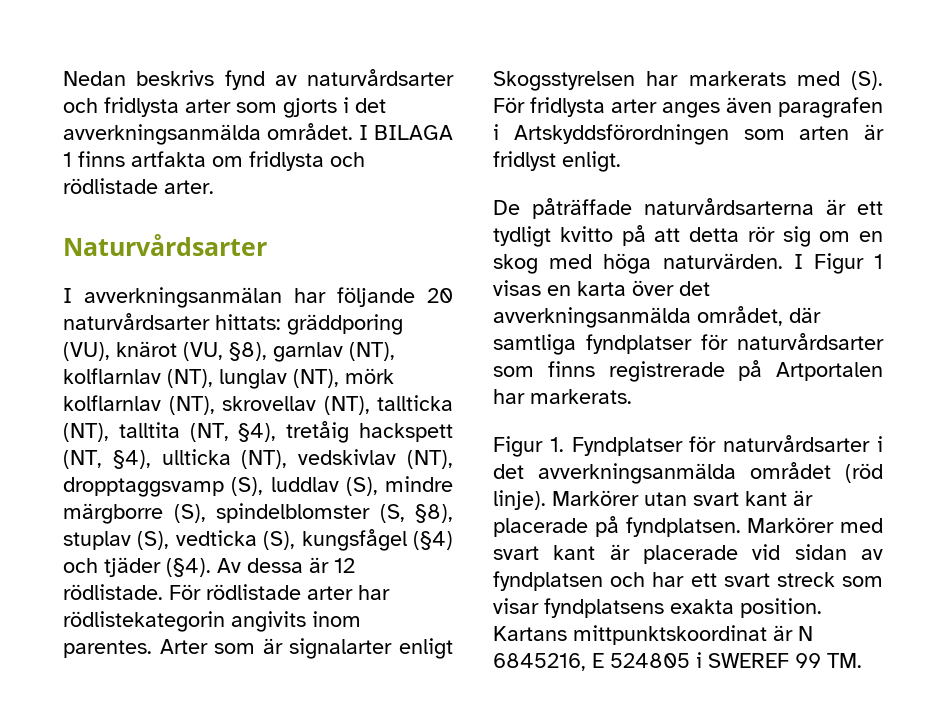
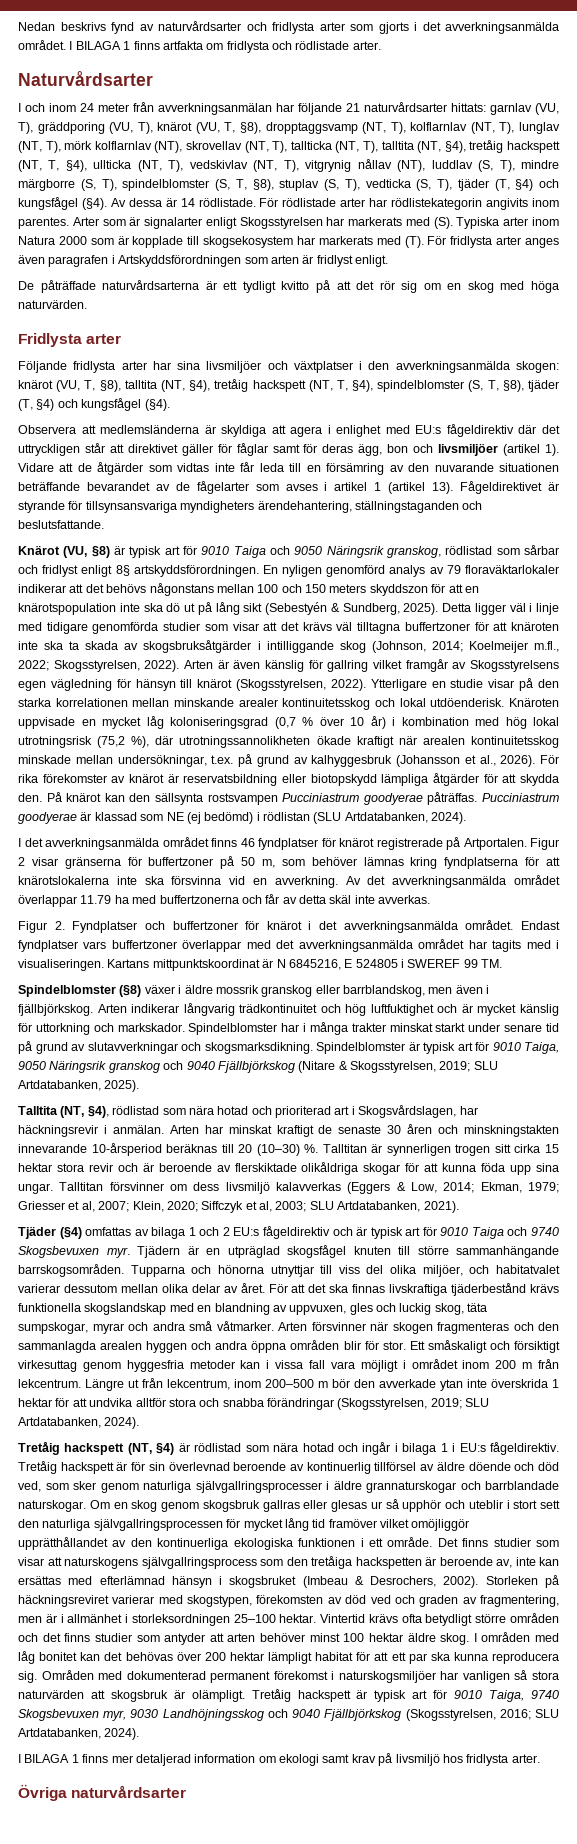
(72, 295) none -> [25,102,154,112] och inom 24 meter från
[427,288,453,303] 20 -> [346,103,360,112] 21
[287,314,403,335] [63,341,395,362] [63,368,394,389] [63,395,453,415] [63,421,454,443] [63,450,102,469] gräddporing (VU), knärot (VU, §8), garnlav (NT), kolflarnlav (NT), lunglav (NT), mörk kolflarnlav (NT), skrovellav (NT), tallticka (NT), talltita (NT, §4), tretåig hackspett (NT, -> [490,103,559,115] [18,122,560,134] [18,140,561,153] [18,160,60,172] garnlav (VU, T), gräddporing (VU, T), knärot (VU, T, §8), dropptaggsvamp (NT, T), kolflarnlav (NT, T), lunglav (NT, T), mörk kolflarnlav (NT), skrovellav (NT, T), tallticka (NT, T), talltita (NT, §4), tretåig hackspett (NT, T,
[241,449,454,469] [63,476,453,497] [63,503,405,524] (NT), vedskivlav (NT), dropptaggsvamp (S), luddlav (S), mindre märgborre (S), spindelblomster (S, -> [137,159,559,172] [18,179,247,191] (NT, T), vedskivlav (NT, T), vitgrynig nållav (NT), luddlav (S, T), mindre märgborre (S, T), spindelblomster (S, T,
[137,529,453,551] [63,557,161,577] (S), vedticka (S), kungsfågel (§4) och tjäder -> [324,179,559,191] [18,197,78,210] (S, T), vedticka (S, T), tjäder (T, §4) och kungsfågel
[334,558,355,573] 12 -> [180,198,195,207] 14
(883, 80) none -> [456,217,559,229] [18,236,424,248] Typiska arter inom Natura 2000 som är kopplade till skogsekosystem har markerats med (T).
[689,227,739,242] detta -> [356,281,375,290] det
[793,253,883,274] [493,280,710,296] [493,306,821,328] [493,333,884,355] [493,360,883,382] [493,389,632,404] [493,435,883,457] [493,462,883,484] [493,490,813,510] [493,516,883,537] [493,544,883,564] [493,571,883,591] [493,598,822,618] I Figur 1 visas en karta över det avverkningsanmälda området, där samtliga fyndplatser för naturvårdsarter som finns registrerade på Artportalen har markerats. // Figur 1. Fyndplatser för naturvårdsarter i det avverkningsanmälda området (röd linje). Markörer utan svart kant är placerade på fyndplatsen. Markörer med svart kant är placerade vid sidan av fyndplatsen och har ett svart streck som visar fyndplatsens exakta position. -> [18,333,122,347] [18,361,559,373] [18,379,559,392] [18,398,170,411] [18,424,561,437] [18,443,559,456] [18,462,559,475] [18,481,559,494] [18,501,483,513] [18,520,104,529] [18,545,559,558] [18,565,559,577] [18,583,479,596] [18,602,559,615] [18,622,560,634] [18,640,559,653] [18,659,559,672] [18,678,559,691] [18,698,559,710] [18,716,559,729] [18,736,559,748] [18,754,559,767] [18,773,560,786] [18,792,559,805] [18,812,467,824] [18,837,559,850] [18,856,560,869] [18,875,560,888] [18,894,431,907] [18,920,560,933] [18,939,559,952] [18,959,104,971] // Fridlysta arter // Följande fridlysta arter har sina livsmiljöer och växtplatser i den avverkningsanmälda skogen: knärot (VU, T, §8), talltita (NT, §4), tretåig hackspett (NT, T, §4), spindelblomster (S, T, §8), tjäder (T, §4) och kungsfågel (§4). // Observera att medlemsländerna är skyldiga att agera i enlighet med EU:s fågeldirektiv där det uttryckligen står att direktivet gäller för fåglar samt för deras ägg, bon och livsmiljöer (artikel 1). Vidare att de åtgärder som vidtas inte får leda till en försämring av den nuvarande situationen beträffande bevarandet av de fågelarter som avses i artikel 1 (artikel 13). Fågeldirektivet är styrande för tillsynsansvariga myndigheters ärendehantering, ställningstaganden och beslutsfattande. // Knärot (VU, §8) är typisk art för 9010 Taiga och 9050 Näringsrik granskog, rödlistad som sårbar och fridlyst enligt 8§ artskyddsförordningen. En nyligen genomförd analys av 79 floraväktarlokaler indikerar att det behövs någonstans mellan 100 och 150 meters skyddszon för att en knärotspopulation inte ska dö ut på lång sikt (Sebestyén & Sundberg, 2025). Detta ligger väl i linje med tidigare genomförda studier som visar att det krävs väl tilltagna buffertzoner för att knäroten inte ska ta skada av skogsbruksåtgärder i intilliggande skog (Johnson, 2014; Koelmeijer m.fl., 2022; Skogsstyrelsen, 2022). Arten är även känslig för gallring vilket framgår av Skogsstyrelsens egen vägledning för hänsyn till knärot (Skogsstyrelsen, 2022). Ytterligare en studie visar på den starka korrelationen mellan minskande arealer kontinuitetsskog och lokal utdöenderisk. Knäroten uppvisade en mycket låg koloniseringsgrad (0,7 % över 10 år) i kombination med hög lokal utrotningsrisk (75,2 %), där utrotningssannolikheten ökade kraftigt när arealen kontinuitetsskog minskade mellan undersökningar, t.ex. på grund av kalhyggesbruk (Johansson et al., 2026). För rika förekomster av knärot är reservatsbildning eller biotopskydd lämpliga åtgärder för att skydda den. På knärot kan den sällsynta rostsvampen Pucciniastrum goodyerae påträffas. Pucciniastrum goodyerae är klassad som NE (ej bedömd) i rödlistan (SLU Artdatabanken, 2024). // I det avverkningsanmälda området finns 46 fyndplatser för knärot registrerade på Artportalen. Figur 2 visar gränserna för buffertzoner på 50 m, som behöver lämnas kring fyndplatserna för att knärotslokalerna inte ska försvinna vid en avverkning. Av det avverkningsanmälda området överlappar 11.79 ha med buffertzonerna och får av detta skäl inte avverkas. // Figur 2. Fyndplatser och buffertzoner för knärot i det avverkningsanmälda området. Endast fyndplatser vars buffertzoner överlappar med det avverkningsanmälda området har tagits med i visualiseringen.
(862, 660) none -> [18,985,490,997] [18,1003,559,1016] [18,1022,560,1035] [18,1041,559,1054] [18,1061,498,1073] [18,1080,140,1092] [18,1105,478,1118] [18,1124,560,1137] [18,1143,560,1156] [18,1162,559,1175] [18,1182,559,1194] [18,1201,459,1213] [18,1226,559,1239] [18,1245,559,1258] [18,1264,560,1277] [18,1283,559,1296] [18,1303,488,1315] [18,1321,559,1334] [18,1340,561,1353] [18,1359,560,1372] [18,1378,559,1391] [18,1398,490,1410] [18,1417,140,1429] [18,1441,559,1455] [18,1461,560,1474] [18,1481,559,1493] [18,1499,560,1512] [18,1518,470,1531] [18,1537,560,1550] [18,1556,559,1569] [18,1575,559,1588] [18,1595,560,1607] [18,1613,559,1626] [18,1632,559,1645] [18,1651,559,1664] [18,1670,559,1683] [18,1689,559,1702] [18,1709,559,1721] [18,1728,140,1740] [18,1753,540,1766] [18,1784,187,1801] // Spindelblomster (§8) växer i äldre mossrik granskog eller barrblandskog, men även i fjällbjörkskog. Arten indikerar långvarig trädkontinuitet och hög luftfuktighet och är mycket känslig för uttorkning och markskador. Spindelblomster har i många trakter minskat starkt under senare tid på grund av slutavverkningar och skogsmarksdikning. Spindelblomster är typisk art för 9010 Taiga, 9050 Näringsrik granskog och 9040 Fjällbjörkskog (Nitare & Skogsstyrelsen, 2019; SLU Artdatabanken, 2025). // Talltita (NT, §4), rödlistad som nära hotad och prioriterad art i Skogsvårdslagen, har häckningsrevir i anmälan. Arten har minskat kraftigt de senaste 30 åren och minskningstakten innevarande 10-årsperiod beräknas till 20 (10–30) %. Talltitan är synnerligen trogen sitt cirka 15 hektar stora revir och är beroende av flerskiktade olikåldriga skogar för att kunna föda upp sina ungar. Talltitan försvinner om dess livsmiljö kalavverkas (Eggers & Low, 2014; Ekman, 1979; Griesser et al, 2007; Klein, 2020; Siffczyk et al, 2003; SLU Artdatabanken, 2021). // Tjäder (§4) omfattas av bilaga 1 och 2 EU:s fågeldirektiv och är typisk art för 9010 Taiga och 9740 Skogsbevuxen myr. Tjädern är en utpräglad skogsfågel knuten till större sammanhängande barrskogsområden. Tupparna och hönorna utnyttjar till viss del olika miljöer, och habitatvalet varierar dessutom mellan olika delar av året. För att det ska finnas livskraftiga tjäderbestånd krävs funktionella skogslandskap med en blandning av uppvuxen, gles och luckig skog, täta sumpskogar, myrar och andra små våtmarker. Arten försvinner när skogen fragmenteras och den sammanlagda arealen hyggen och andra öppna områden blir för stor. Ett småskaligt och försiktigt virkesuttag genom hyggesfria metoder kan i vissa fall vara möjligt i området inom 200 m från lekcentrum. Längre ut från lekcentrum, inom 200–500 m bör den avverkade ytan inte överskrida 1 hektar för att undvika alltför stora och snabba förändringar (Skogsstyrelsen, 2019; SLU Artdatabanken, 2024). // Tretåig hackspett (NT, §4) är rödlistad som nära hotad och ingår i bilaga 1 i EU:s fågeldirektiv. Tretåig hackspett är för sin överlevnad beroende av kontinuerlig tillförsel av äldre döende och död ved, som sker genom naturliga självgallringsprocesser i äldre grannaturskogar och barrblandade naturskogar. Om en skog genom skogsbruk gallras eller glesas ur så upphör och uteblir i stort sett den naturliga självgallringsprocessen för mycket lång tid framöver vilket omöjliggör upprätthållandet av den kontinuerliga ekologiska funktionen i ett område. Det finns studier som visar att naturskogens självgallringsprocess som den tretåiga hackspetten är beroende av, inte kan ersättas med efterlämnad hänsyn i skogsbruket (Imbeau & Desrochers, 2002). Storleken på häckningsreviret varierar med skogstypen, förekomsten av död ved och graden av fragmentering, men är i allmänhet i storleksordningen 25–100 hektar. Vintertid krävs ofta betydligt större områden och det finns studier som antyder att arten behöver minst 100 hektar äldre skog. I områden med låg bonitet kan det behövas över 200 hektar lämpligt habitat för att ett par ska kunna reproducera sig. Områden med dokumenterad permanent förekomst i naturskogsmiljöer har vanligen så stora naturvärden att skogsbruk är olämpligt. Tretåig hackspett är typisk art för 9010 Taiga, 9740 Skogsbevuxen myr, 9030 Landhöjningsskog och 9040 Fjällbjörkskog (Skogsstyrelsen, 2016; SLU Artdatabanken, 2024). // I BILAGA 1 finns mer detaljerad information om ekologi samt krav på livsmiljö hos fridlysta arter. // Övriga naturvårdsarter

